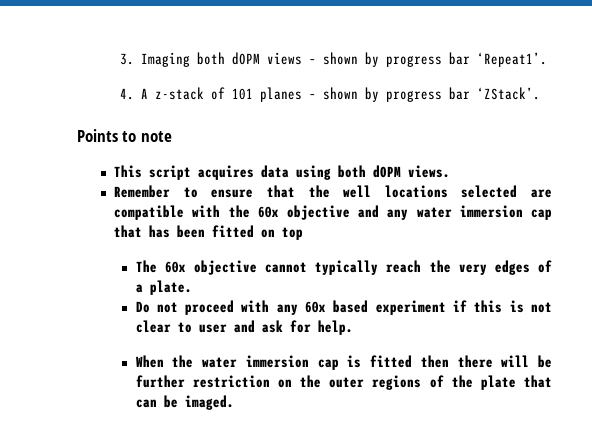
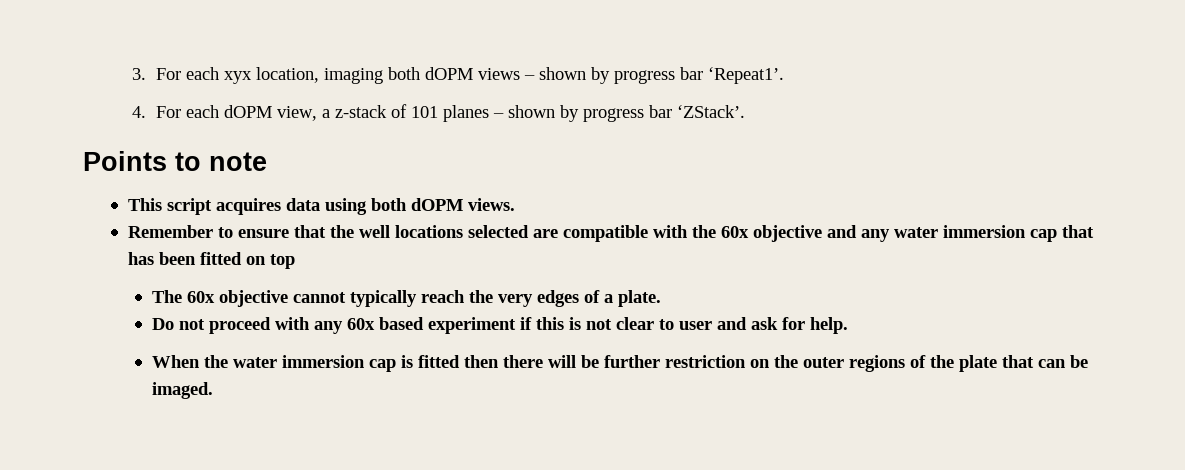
[140,52,190,67] Imaging -> [156,67,384,84] For each xyx location, imaging
[140,88,148,99] A -> [156,105,331,121] For each dOPM view, a

